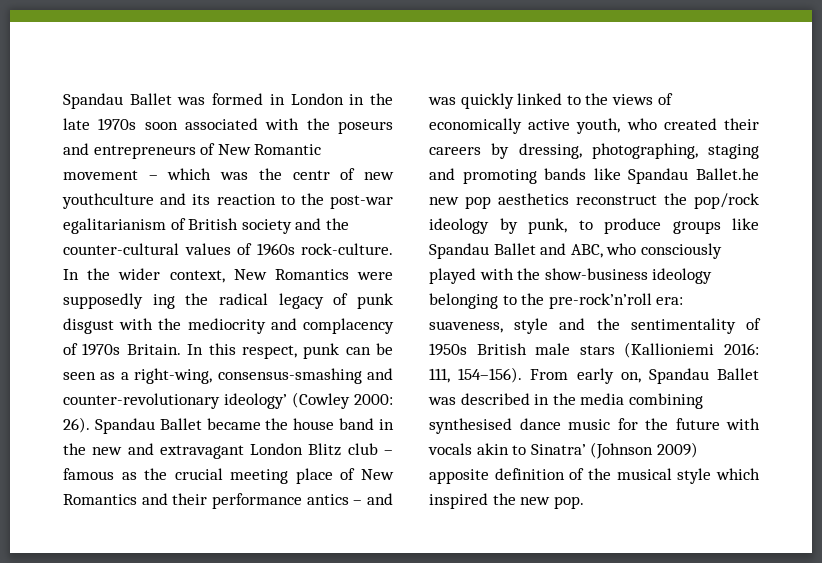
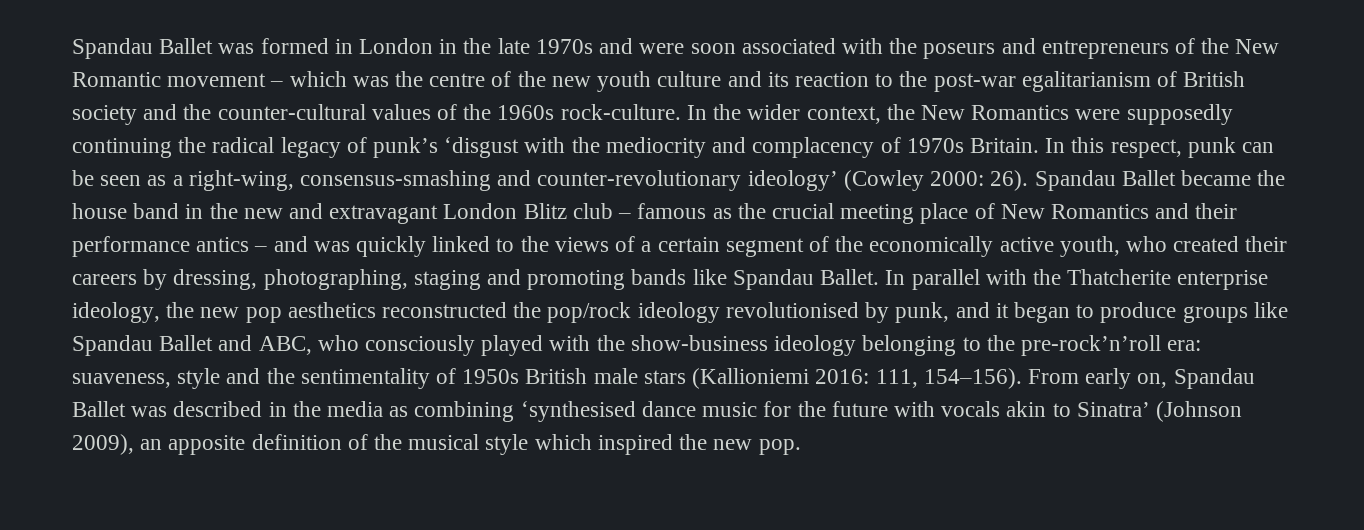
(137, 124) none -> [599,38,685,54] and were
(216, 149) none -> [1201,38,1230,54] the
[292,168,395,180] [62,193,154,209] centr of new youthculture -> [429,71,722,92] centre of the new youth culture
(252, 249) none -> [463,104,492,120] the
(225, 276) none -> [886,104,915,120] the
[152,294,175,309] ing -> [72,138,172,158] continuing
[357,293,393,309] [63,318,114,334] punk disgust -> [373,137,520,158] punk’s ‘disgust
(673, 99) none -> [641,236,864,257] a certain segment of the
[696,168,759,180] Ballet.he -> [820,269,1269,290] [72,302,195,323] Ballet. In parallel with the Thatcherite enterprise ideology, the
[576,195,657,205] reconstruct -> [382,302,508,318] reconstructed
(489, 226) none -> [725,302,859,318] revolutionised
(567, 226) none -> [955,302,1070,323] and it began
[628,393,703,409] [429,418,512,434] combining synthesised -> [389,401,636,422] as combining ‘synthesised
[656,442,698,458] 2009) -> [72,434,163,455] 2009), an

